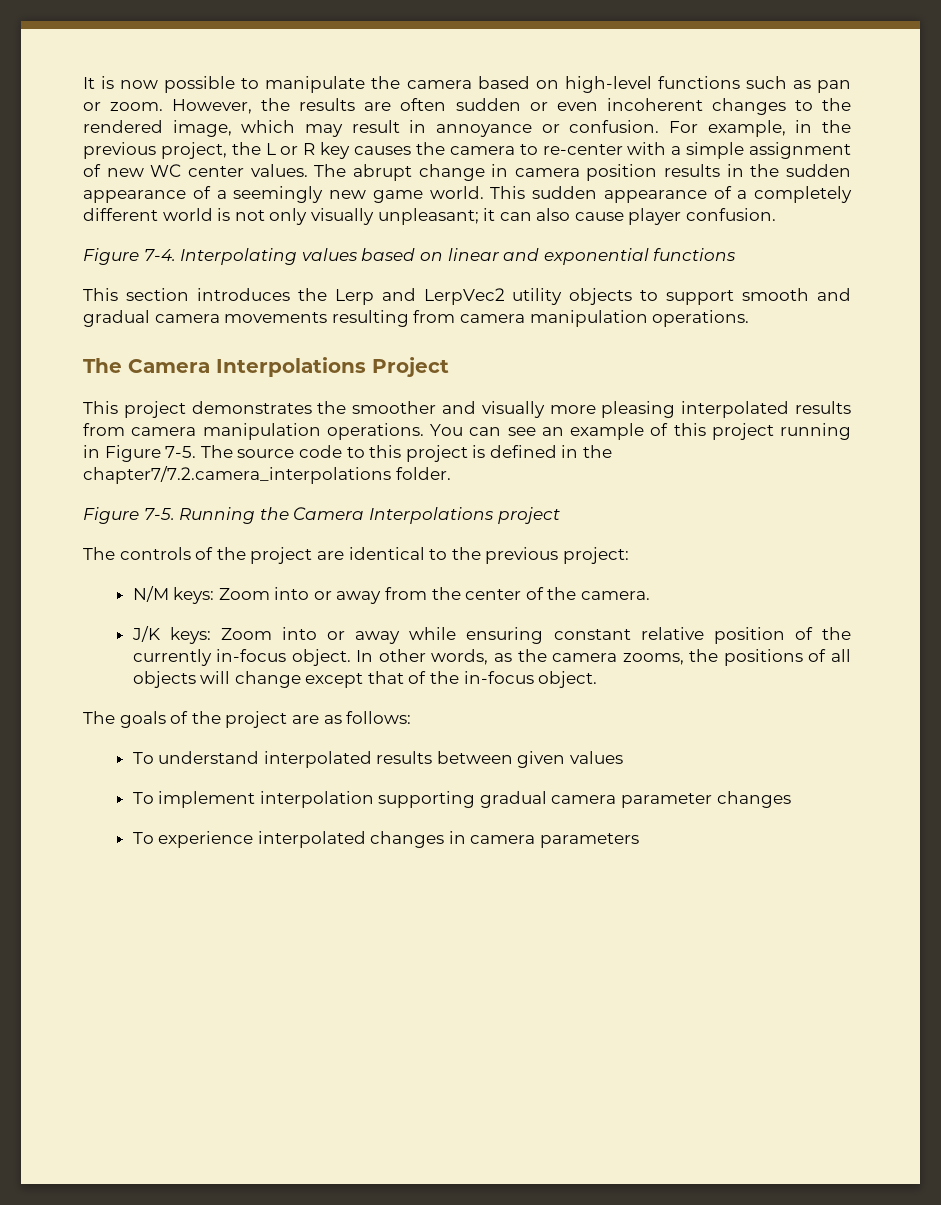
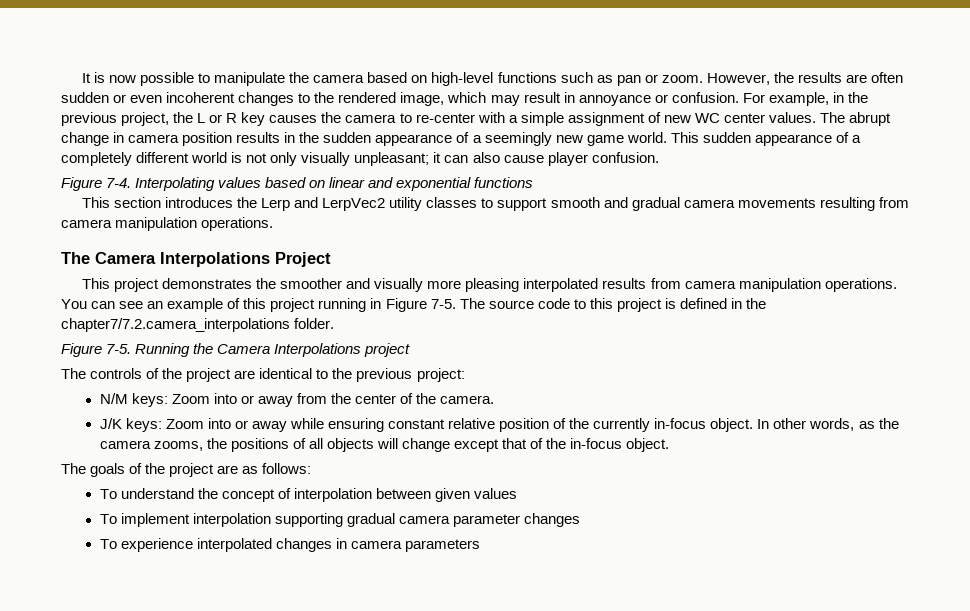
[569,288,633,305] objects -> [426,197,478,208] classes
[263,751,433,768] interpolated results -> [197,488,372,502] the concept of interpolation

